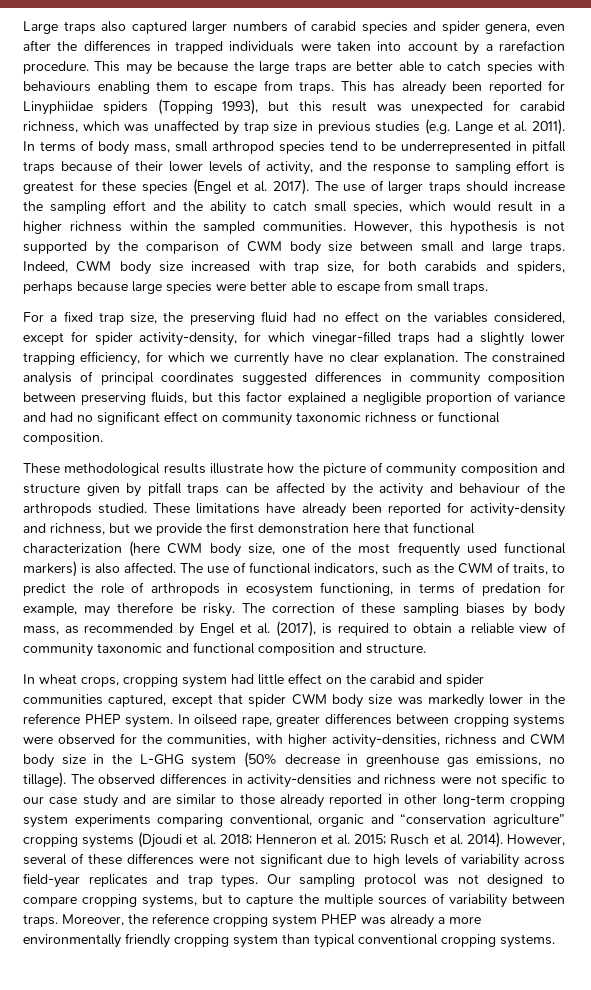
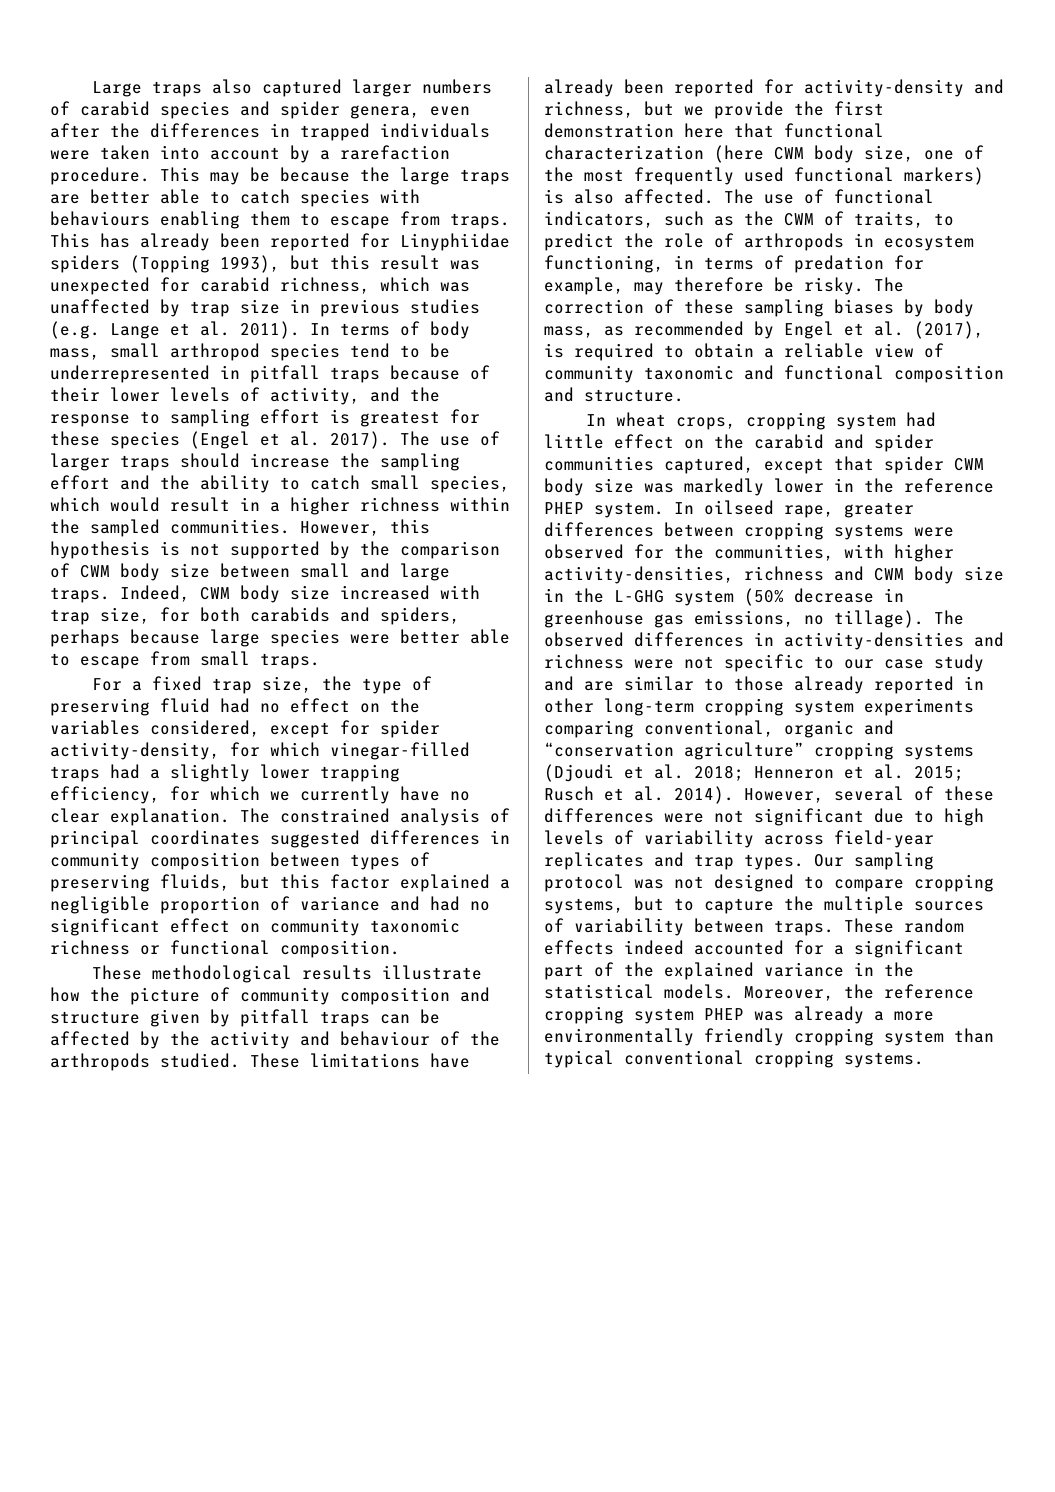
(184, 317) none -> [362,676,433,694] type of
(76, 397) none -> [350,852,430,870] types of
(58, 920) none -> [844,918,964,933] [544,940,964,958] [544,962,914,980] [544,984,734,999] These random effects indeed accounted for a significant part of the explained variance in the statistical models.

